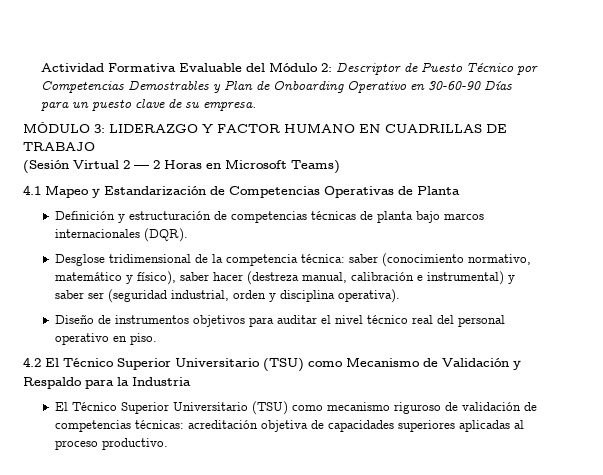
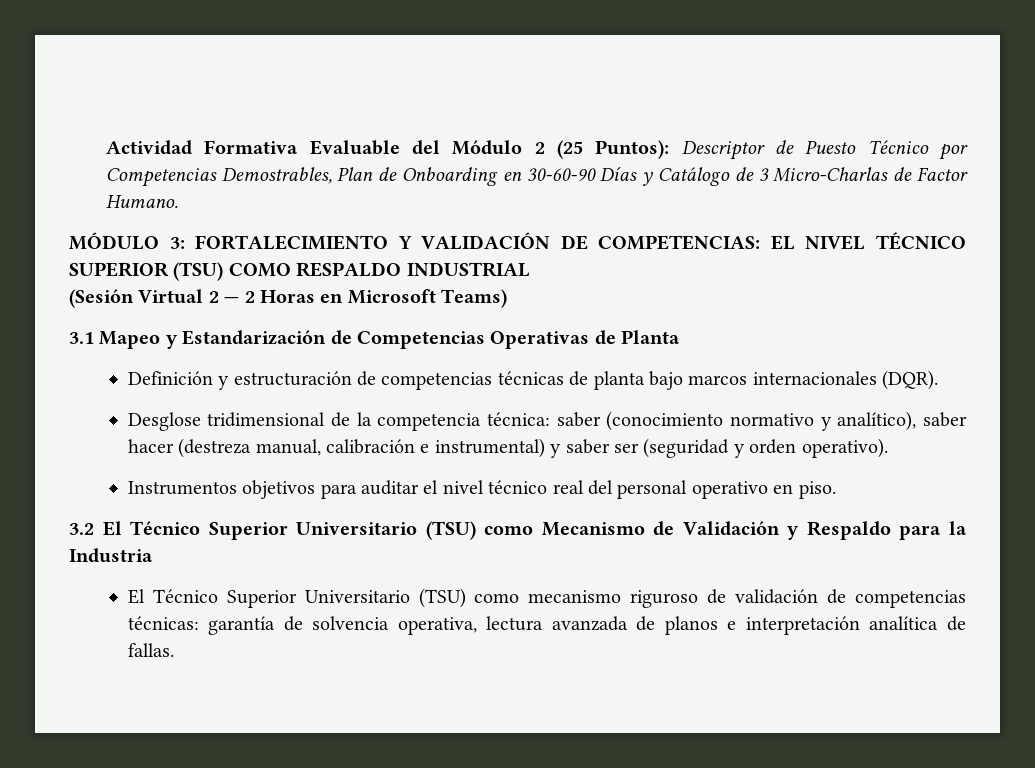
[320,63,332,72] 2: -> [534,140,670,159] 2 (25 Puntos):
[127,80,221,93] Demostrables y -> [221,167,332,184] Demostrables,
[346,81,407,93] Operativo -> (499, 176) none
[40,99,256,111] [23,122,507,133] [23,142,95,151] para un puesto clave de su empresa. // MÓDULO 3: LIDERAZGO Y FACTOR HUMANO EN CUADRILLAS DE TRABAJO -> [642,167,968,186] [105,195,178,208] [69,232,966,250] [69,262,530,281] y Catálogo de 3 Micro-Charlas de Factor Humano. // MÓDULO 3: FORTALECIMIENTO Y VALIDACIÓN DE COMPETENCIAS: EL NIVEL TÉCNICO SUPERIOR (TSU) COMO RESPALDO INDUSTRIAL
[23,185,41,195] 4.1 -> [69,332,94,344] 3.1
[467,254,531,265] [54,271,176,285] normativo, matemático y físico), -> [730,411,917,431] normativo y analítico),
[170,289,400,303] [54,314,189,324] industrial, orden y disciplina operativa). // Diseño de instrumentos -> [733,438,888,458] [127,481,237,495] y orden operativo). // Instrumentos
[23,357,41,367] 4.2 -> [69,523,94,535] 3.2
[187,420,524,432] [54,438,168,450] acreditación objetiva de capacidades superiores aplicadas al proceso productivo. -> [208,616,967,635] [127,643,174,657] garantía de solvencia operativa, lectura avanzada de planos e interpretación analítica de fallas.

